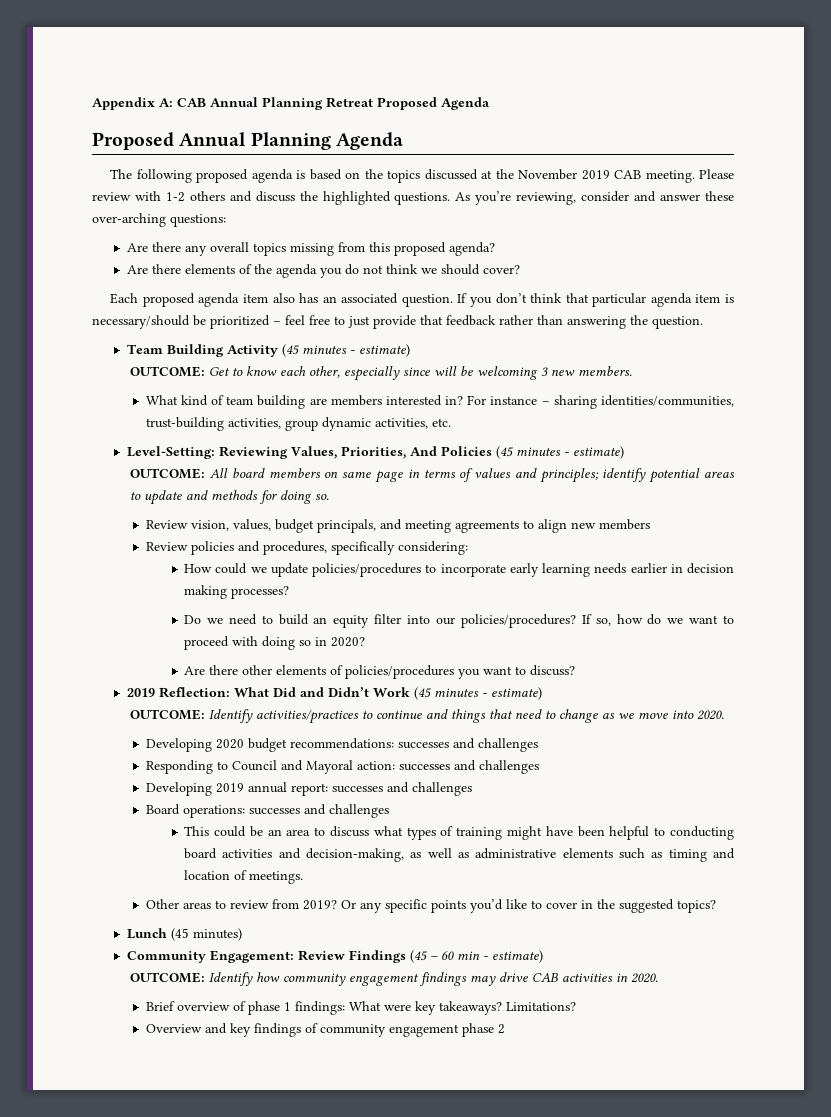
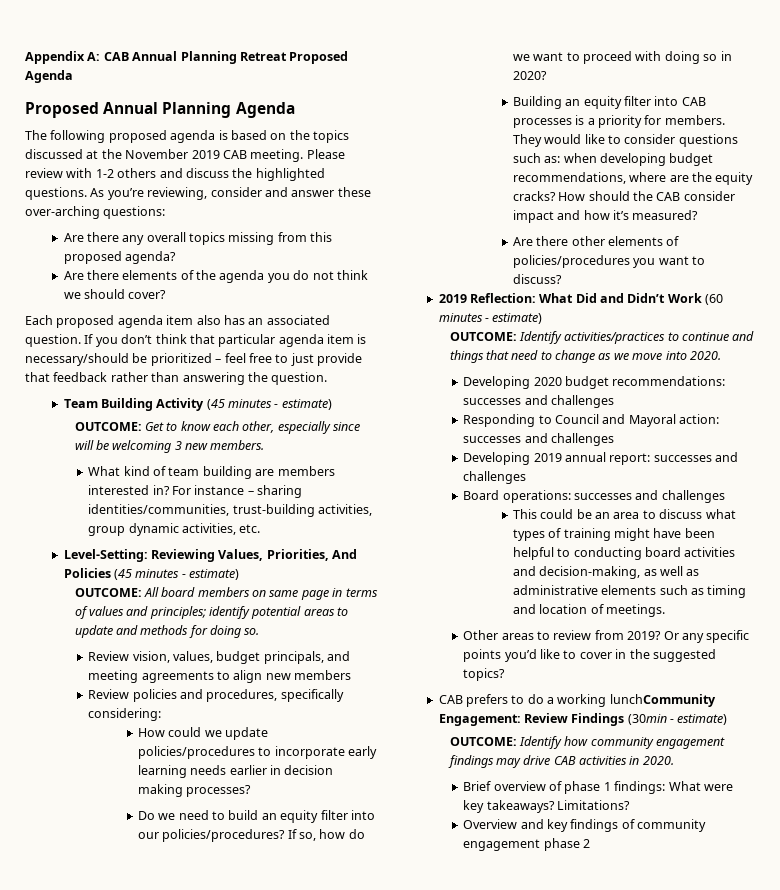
(366, 642) none -> [512,96,706,109] [512,115,725,128] [512,134,738,147] [512,153,714,166] [512,172,754,185] [512,191,735,201] [512,210,699,223] // Building an equity filter into CAB processes is a priority for members. They would like to consider questions such as: when developing budget recommendations, where are the equity cracks? How should the CAB consider impact and how it’s measured?
[413,687,431,700] (45 -> [705,294,724,305] (60
[126,928,242,941] [126,950,480,963] Lunch (45 minutes) // Community Engagement: Review Findings (45 – 60 min -> [438,694,716,707] [438,713,667,726] CAB prefers to do a working lunchCommunity Engagement: Review Findings (30min

